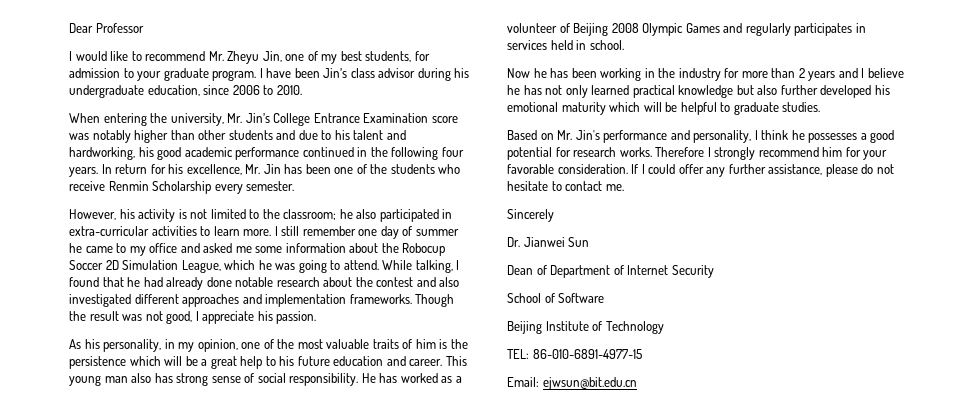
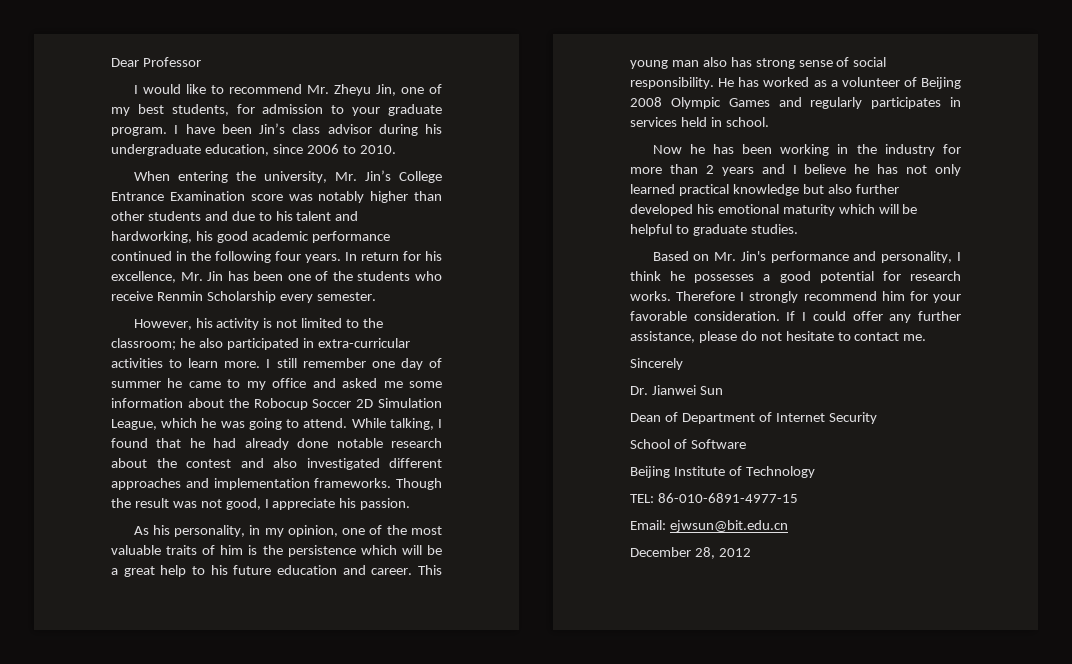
(637, 383) none -> [630,547,751,559] // December 28, 2012

